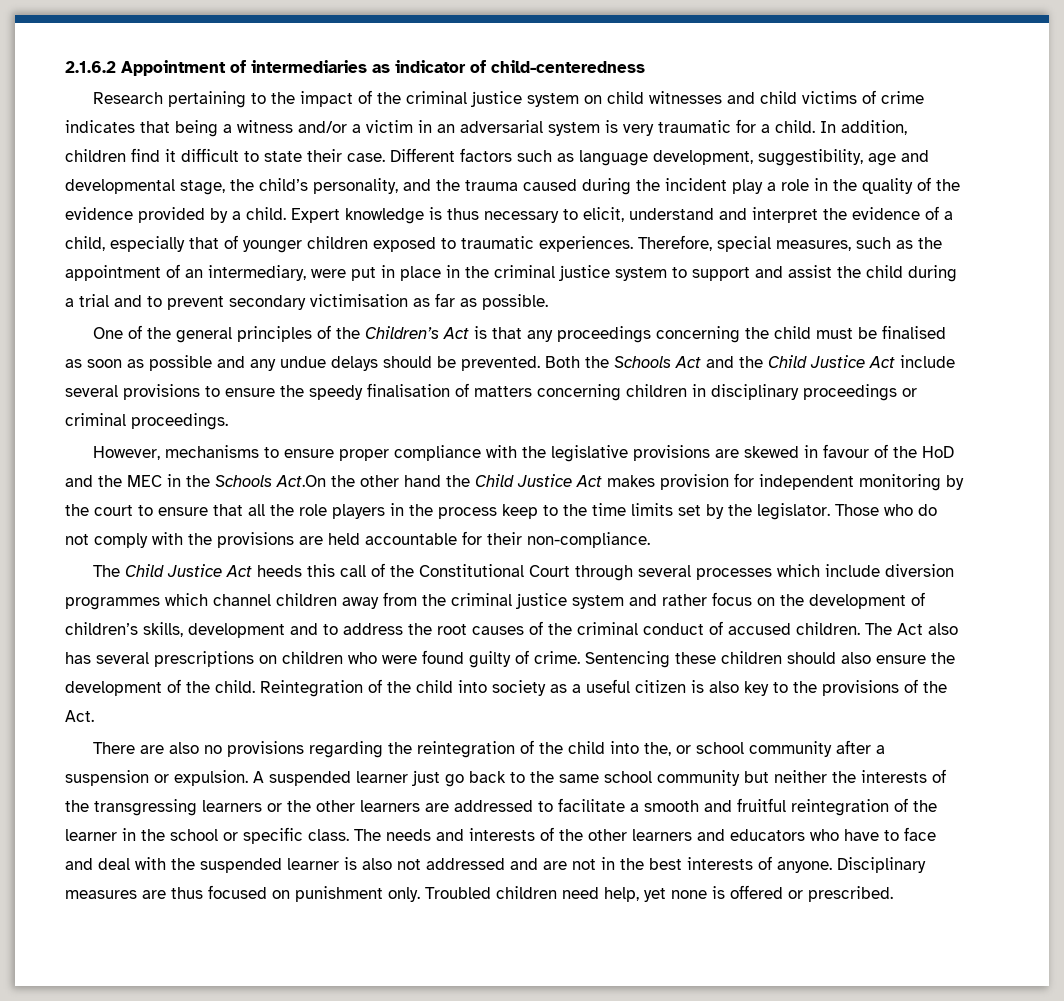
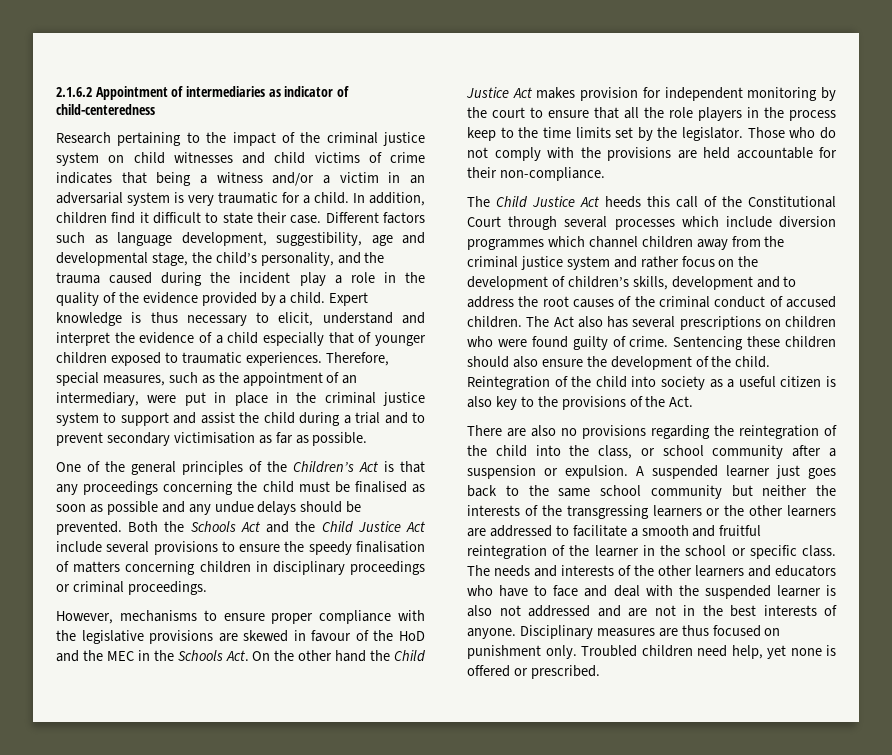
[65,236,105,251] child, -> [227,332,259,344] child
[276,475,326,487] Act.On -> [225,650,271,661] Act. On
[644,742,672,756] the, -> [569,445,633,459] the class,
[445,774,464,787] go -> [808,468,836,479] goes

